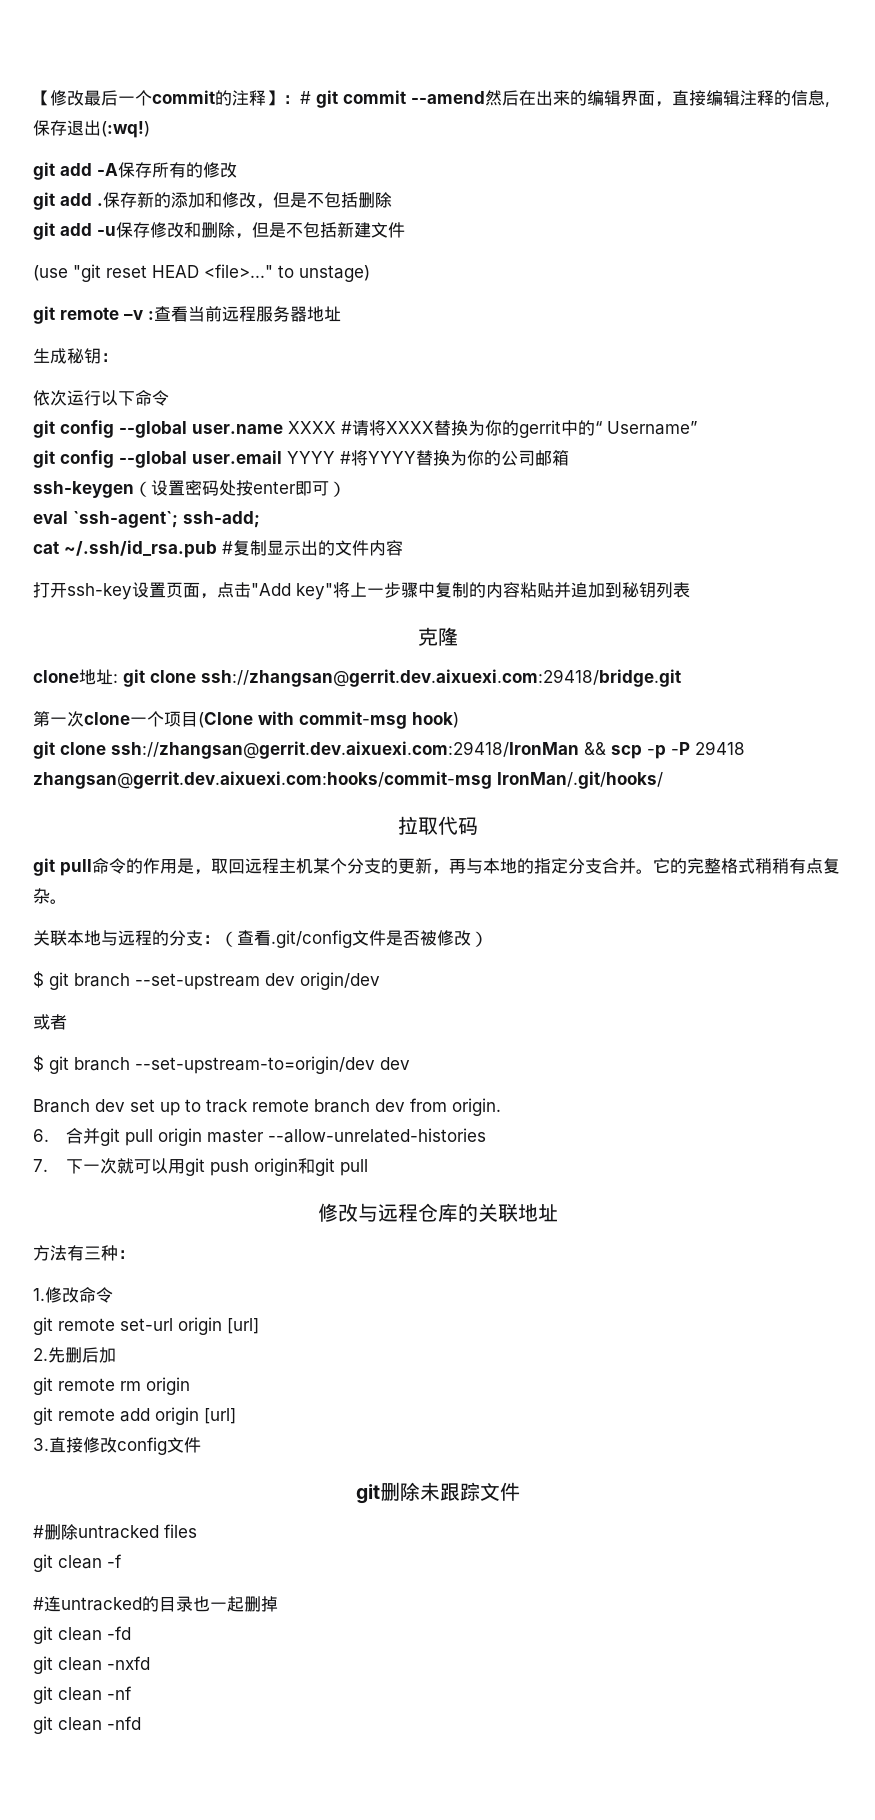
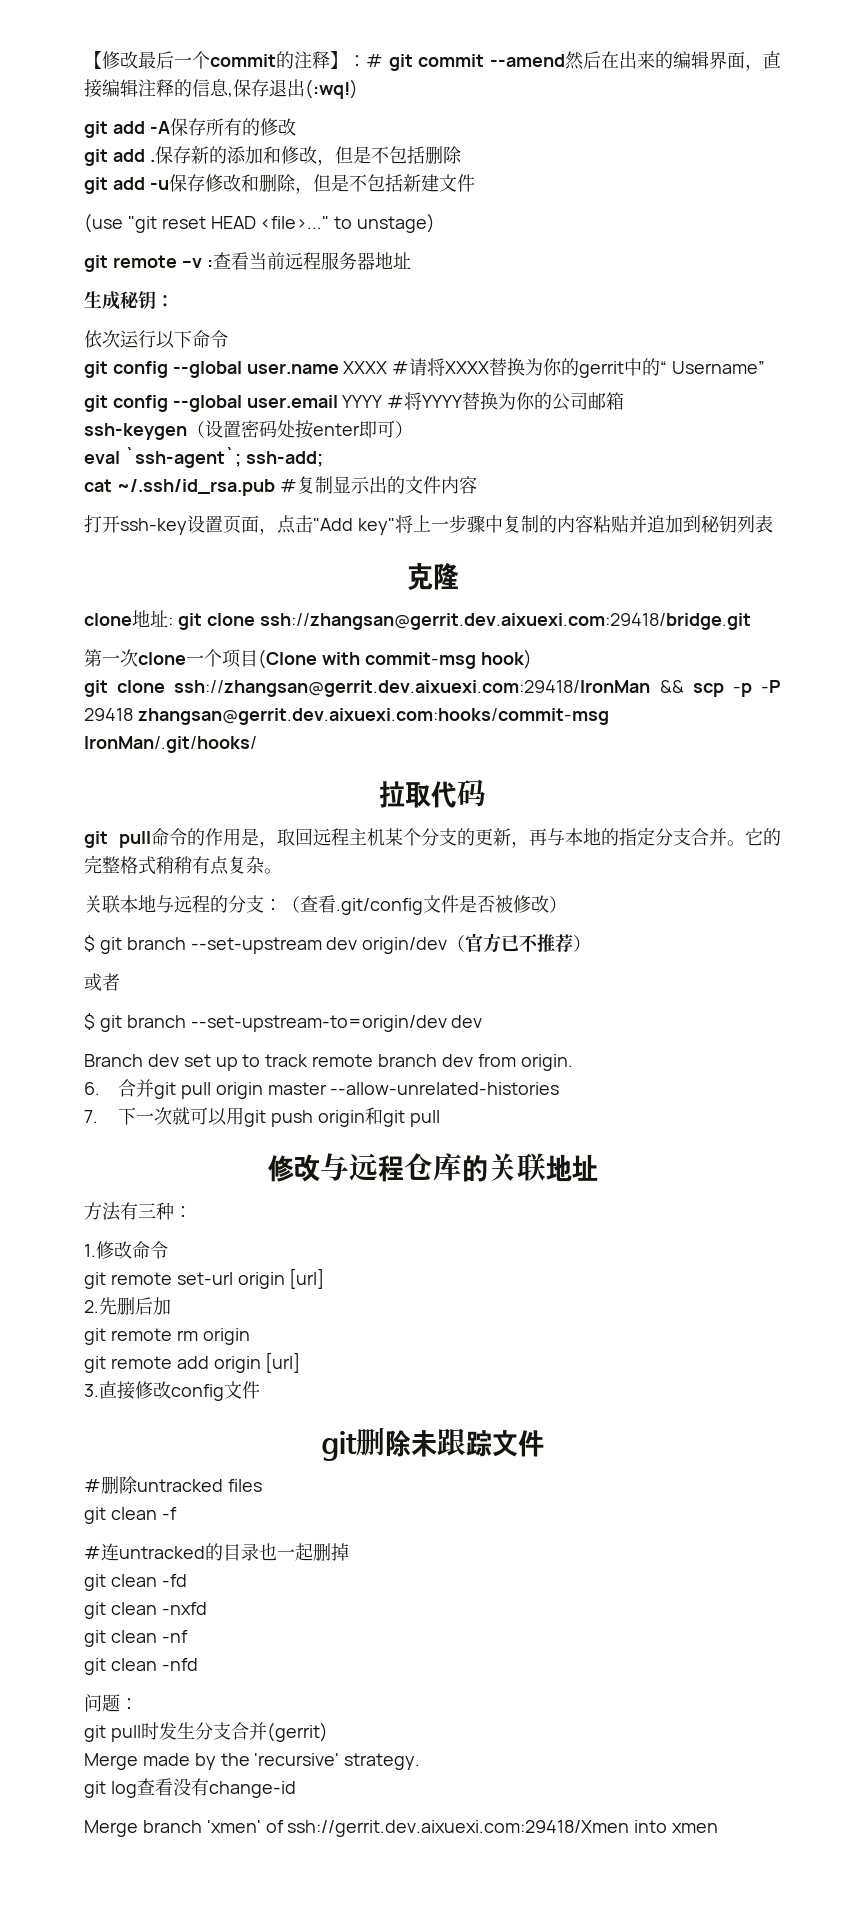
(380, 981) none -> [447,933,592,953] （官方已不推荐）
(141, 1723) none -> [84,1694,138,1712] [84,1722,328,1742] [84,1753,421,1770] [84,1778,296,1798] [84,1820,719,1837] // 问题： // git pull时发生分支合并(gerrit) // Merge made by the 'recursive' strategy. // git log查看没有change-id // Merge branch 'xmen' of ssh://gerrit.dev.aixuexi.com:29418/Xmen into xmen

